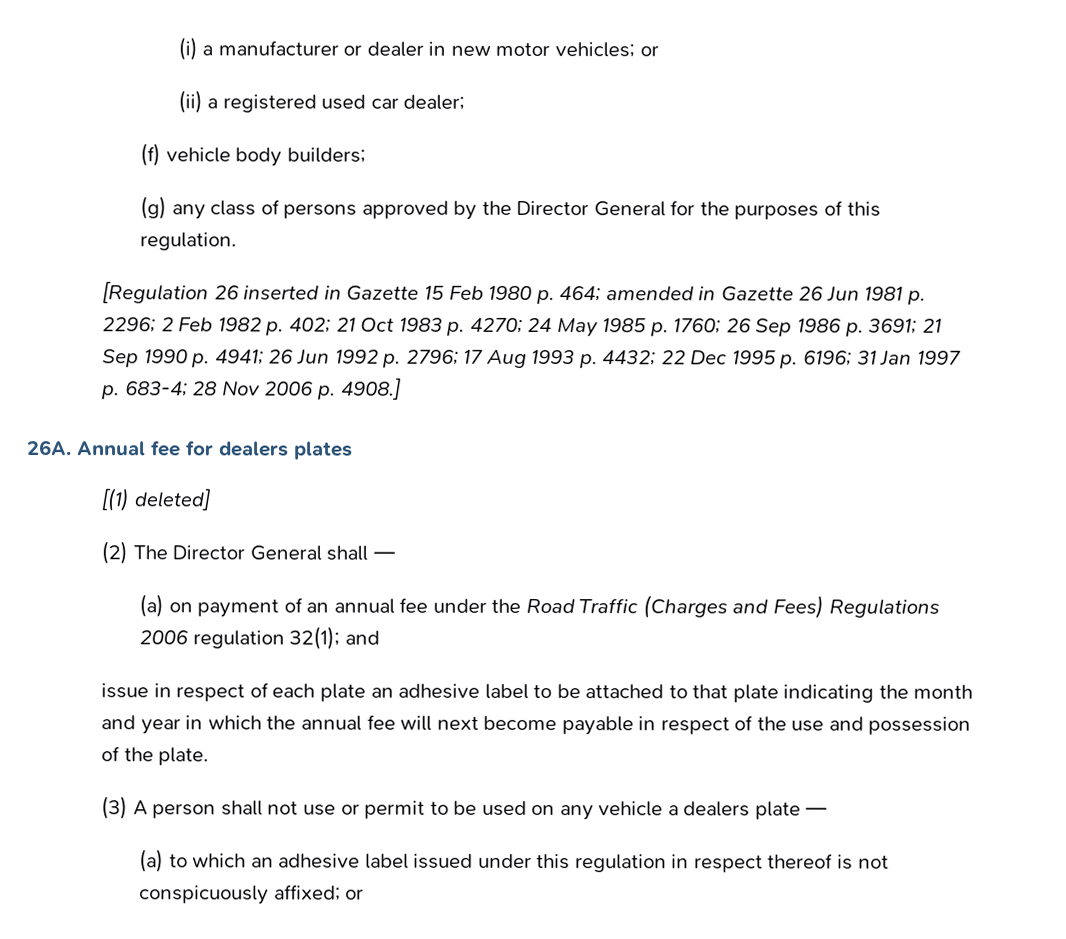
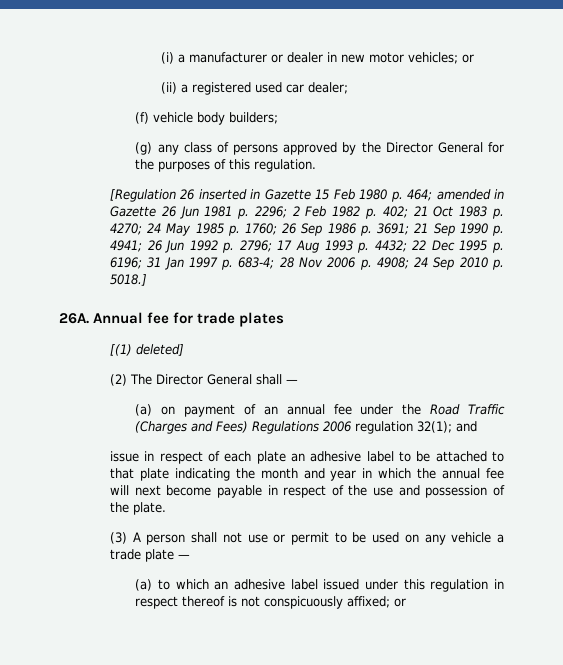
[340,377,402,400] 4908.] -> [376,257,504,270] [109,274,147,286] 4908; 24 Sep 2010 p. 5018.]
[219,441,289,457] dealers -> [197,312,236,324] trade
[683,801,751,817] dealers -> [109,549,141,560] trade

